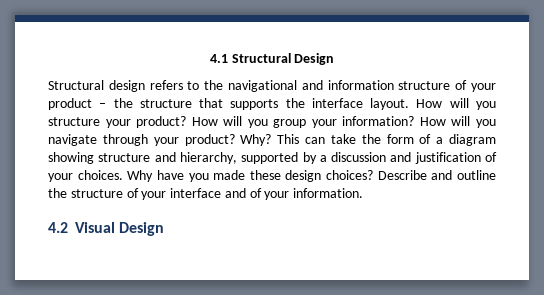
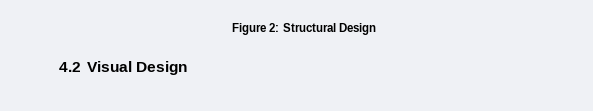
[209,54,228,63] 4.1 -> [232,23,280,35] Figure 2:
[48,80,497,92] [48,98,496,110] [48,116,496,128] [48,134,496,146] [48,152,498,164] [48,170,496,182] [48,188,364,200] // Structural design refers to the navigational and information structure of your product – the structure that supports the interface layout. How will you structure your product? How will you group your information? How will you navigate through your product? Why? This can take the form of a diagram showing structure and hierarchy, supported by a discussion and justification of your choices. Why have you made these design choices? Describe and outline the structure of your interface and of your information. -> (376, 29) none

